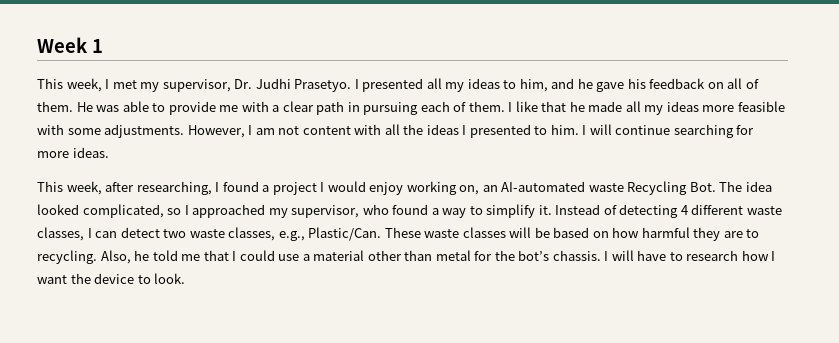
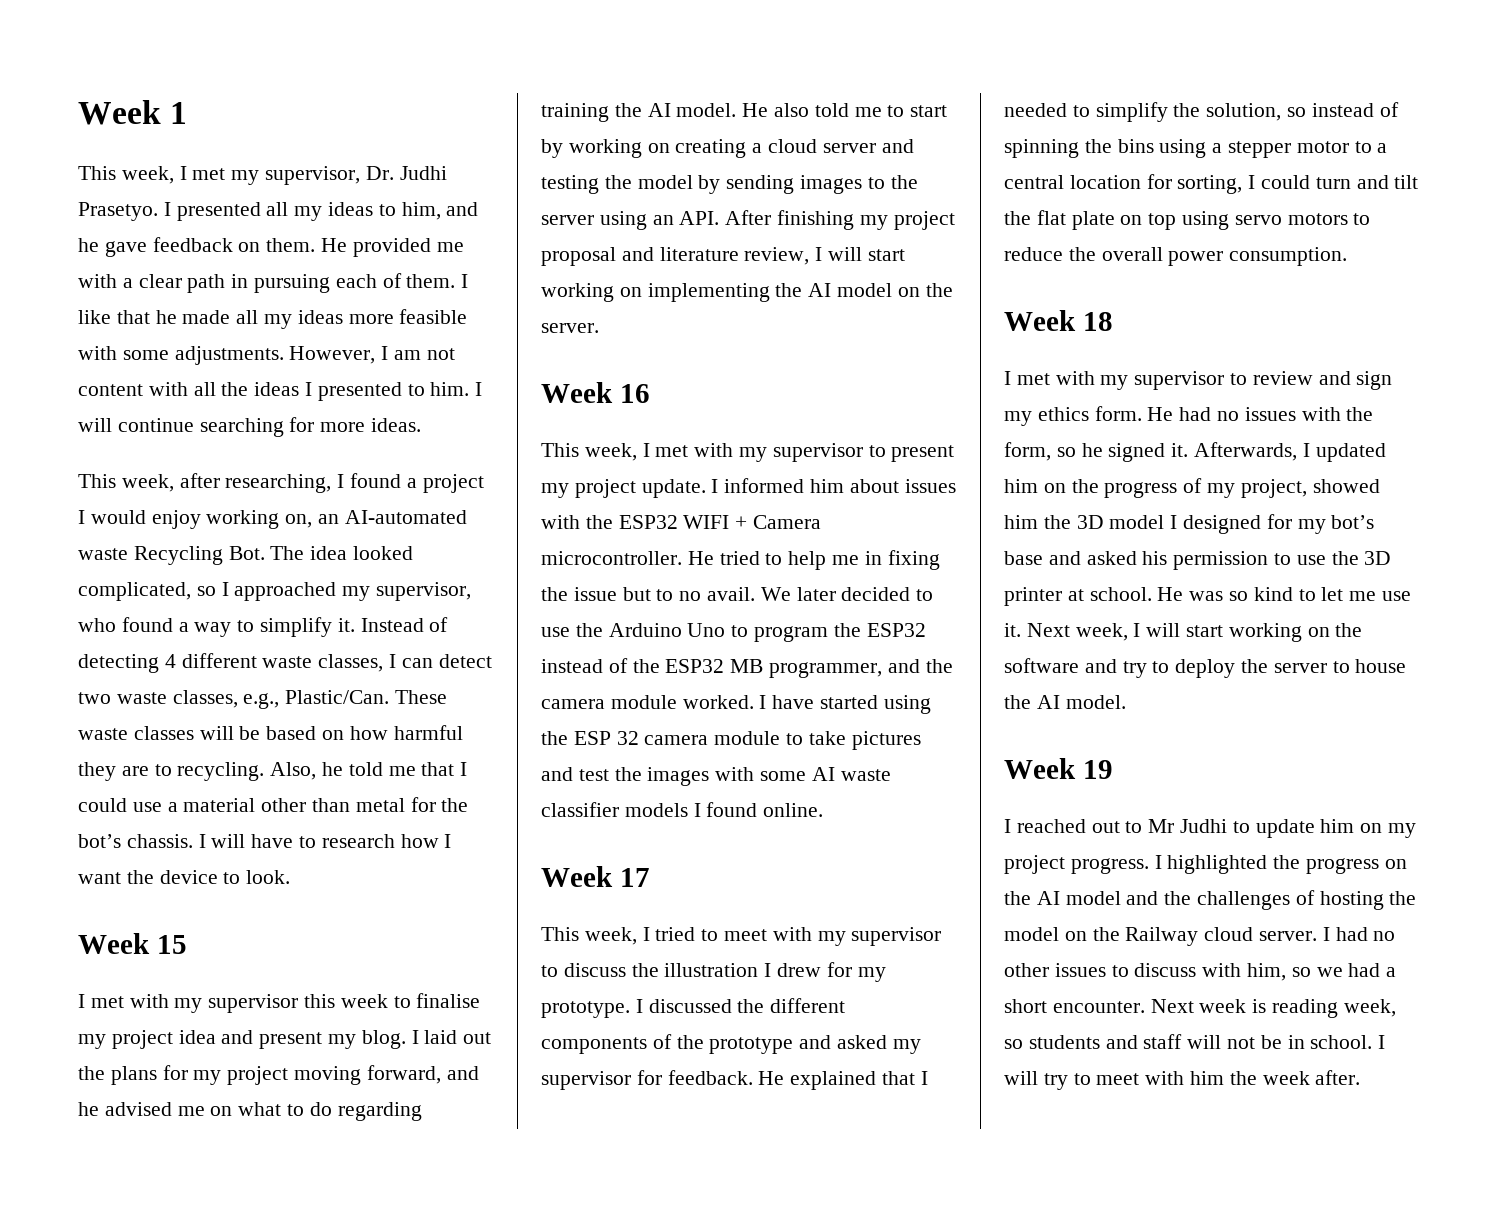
[627,78,646,89] his -> (147, 249) none
[727,78,759,89] [37,101,216,115] all of them. He was able to provide -> [266,238,431,257] them. He provided
(186, 278) none -> [78,933,187,954] [78,993,481,1013] [78,1030,492,1049] [78,1065,479,1085] [78,1102,422,1121] [541,103,948,122] [541,139,914,158] [541,175,918,194] [541,210,955,230] [541,247,905,266] [541,283,953,302] [541,323,599,333] [541,382,650,403] [541,443,955,462] [541,478,956,498] [541,515,822,529] [541,550,940,570] [541,587,934,601] [541,623,926,642] [541,658,953,678] [541,695,931,714] [541,731,921,750] [541,767,891,786] [541,802,824,817] [541,866,650,887] [541,927,942,946] [541,962,886,982] [541,998,846,1018] [541,1034,921,1054] [541,1070,928,1090] [1004,102,1399,122] [1004,139,1388,158] [1004,174,1419,194] [1004,210,1371,230] [1004,247,1348,266] [1004,310,1113,331] [1004,371,1393,390] [1004,406,1374,426] [1004,442,1386,462] [1004,478,1380,498] [1004,514,1375,534] [1004,551,1392,570] [1004,587,1412,606] [1004,623,1363,642] [1004,658,1407,678] [1004,695,1126,709] [1004,758,1113,779] [1004,819,1417,838] [1004,855,1407,874] [1004,890,1417,910] [1004,927,1396,946] [1004,963,1397,981] [1004,999,1396,1018] [1004,1034,1386,1049] [1004,1070,1361,1090] // Week 15 // I met with my supervisor this week to finalise my project idea and present my blog. I laid out the plans for my project moving forward, and he advised me on what to do regarding training the AI model. He also told me to start by working on creating a cloud server and testing the model by sending images to the server using an API. After finishing my project proposal and literature review, I will start working on implementing the AI model on the server. // Week 16 // This week, I met with my supervisor to present my project update. I informed him about issues with the ESP32 WIFI + Camera microcontroller. He tried to help me in fixing the issue but to no avail. We later decided to use the Arduino Uno to program the ESP32 instead of the ESP32 MB programmer, and the camera module worked. I have started using the ESP 32 camera module to take pictures and test the images with some AI waste classifier models I found online. // Week 17 // This week, I tried to meet with my supervisor to discuss the illustration I drew for my prototype. I discussed the different components of the prototype and asked my supervisor for feedback. He explained that I needed to simplify the solution, so instead of spinning the bins using a stepper motor to a central location for sorting, I could turn and tilt the flat plate on top using servo motors to reduce the overall power consumption. // Week 18 // I met with my supervisor to review and sign my ethics form. He had no issues with the form, so he signed it. Afterwards, I updated him on the progress of my project, showed him the 3D model I designed for my bot’s base and asked his permission to use the 3D printer at school. He was so kind to let me use it. Next week, I will start working on the software and try to deploy the server to house the AI model. // Week 19 // I reached out to Mr Judhi to update him on my project progress. I highlighted the progress on the AI model and the challenges of hosting the model on the Railway cloud server. I had no other issues to discuss with him, so we had a short encounter. Next week is reading week, so students and staff will not be in school. I will try to meet with him the week after.

